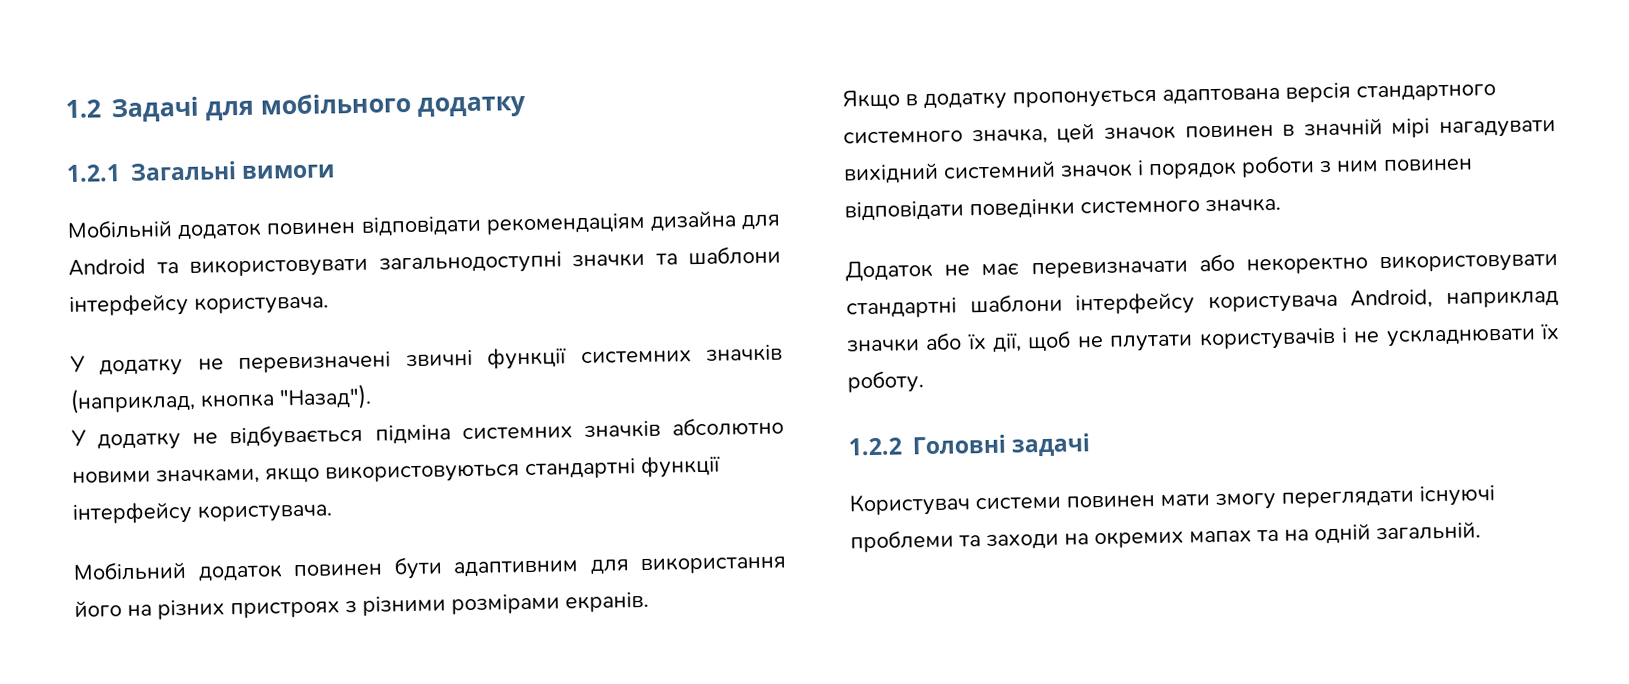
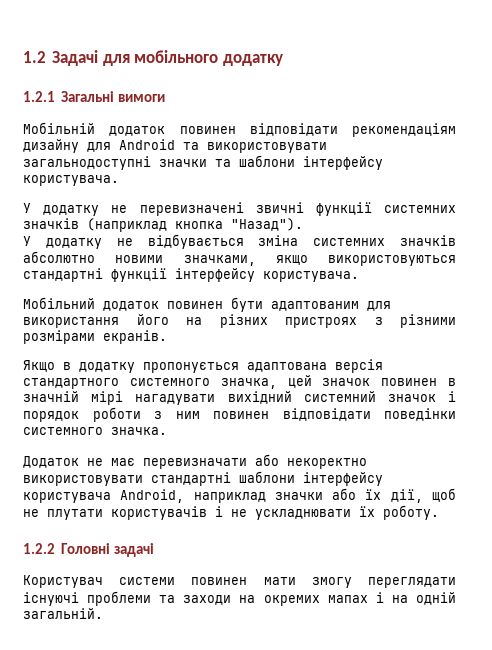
[649,210,737,232] дизайна -> [23,139,79,153] дизайну
[70,386,196,414] (наприклад, -> [87,218,167,232] (наприклад
[374,424,451,445] підміна -> [258,235,299,246] зміна
[453,560,579,578] адаптивним -> [271,301,359,311] адаптованим
[1256,529,1279,542] та -> [375,592,384,603] і

